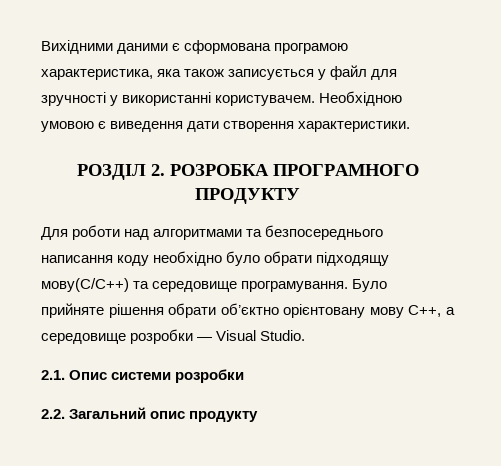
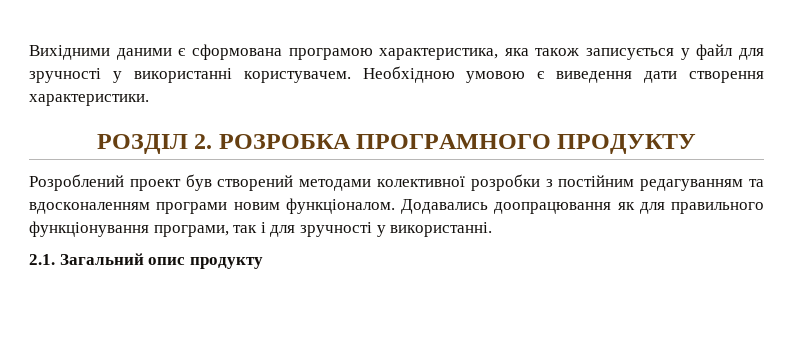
[41,225,384,240] [41,251,390,266] [41,278,388,292] [41,303,455,318] [41,329,306,344] [41,369,245,383] [41,409,65,419] Для роботи над алгоритмами та безпосереднього написання коду необхідно було обрати підходящу мову(C/C++) та середовище програмування. Було прийняте рішення обрати об’єктно орієнтовану мову С++, а середовище розробки — Visual Studio. // 2.1. Опис системи розробки // 2.2. -> [29,174,764,191] [29,198,764,214] [29,221,493,237] [29,254,55,265] Розроблений проект був створений методами колективної розробки з постійним редагуванням та вдосконаленням програми новим функціоналом. Додавались доопрацювання як для правильного функціонування програми, так і для зручності у використанні. // 2.1.

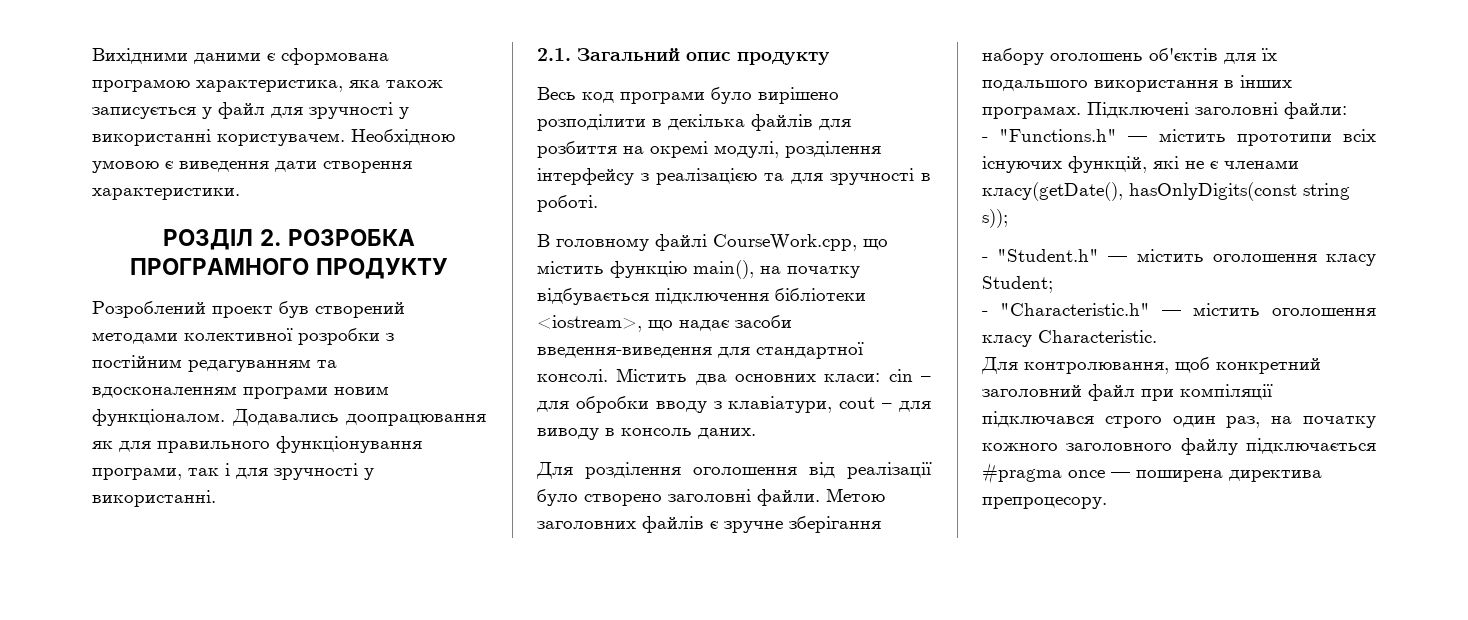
(263, 263) none -> [537,87,839,104] [537,114,851,131] [537,141,881,158] [537,168,931,185] [537,195,598,212] [537,234,888,251] [537,260,860,279] [537,288,866,305] [537,315,792,332] [537,342,864,359] [537,368,931,385] [537,396,931,413] [537,428,756,440] [536,462,932,479] [537,488,885,506] [537,516,881,533] [982,48,1277,65] [982,75,1292,92] [982,102,1347,119] [982,129,1376,146] [982,156,1299,173] [982,182,1350,201] [982,209,1008,228] [982,249,1376,266] [982,276,1053,293] [982,303,1376,316] [982,330,1157,347] [981,357,1321,374] [982,384,1273,401] [982,411,1376,428] [982,438,1376,455] [982,463,1322,484] [982,497,1107,509] // Весь код програми було вирішено розподілити в декілька файлів для розбиття на окремі модулі, розділення інтерфейсу з реалізацією та для зручності в роботі. // В головному файлі CourseWork.cpp, що містить функцію main(), на початку відбувається підключення бібліотеки <iostream>, що надає засоби введення-виведення для стандартної консолі. Містить два основних класи: cin – для обробки вводу з клавіатури, cout – для виводу в консоль даних. // Для розділення оголошення від реалізації було створено заголовні файли. Метою заголовних файлів є зручне зберігання набору оголошень об'єктів для їх подальшого використання в інших програмах. Підключені заголовні файли: // - "Functions.h" — містить прототипи всіх існуючих функцій, які не є членами класу(getDate(), hasOnlyDigits(const string s)); // - "Student.h" — містить оголошення класу Student; // - "Characteristic.h" — містить оголошення класу Characteristic. // Для контролювання, щоб конкретний заголовний файл при компіляції підключався строго один раз, на початку кожного заголовного файлу підключається #pragma once — поширена директива препроцесору.

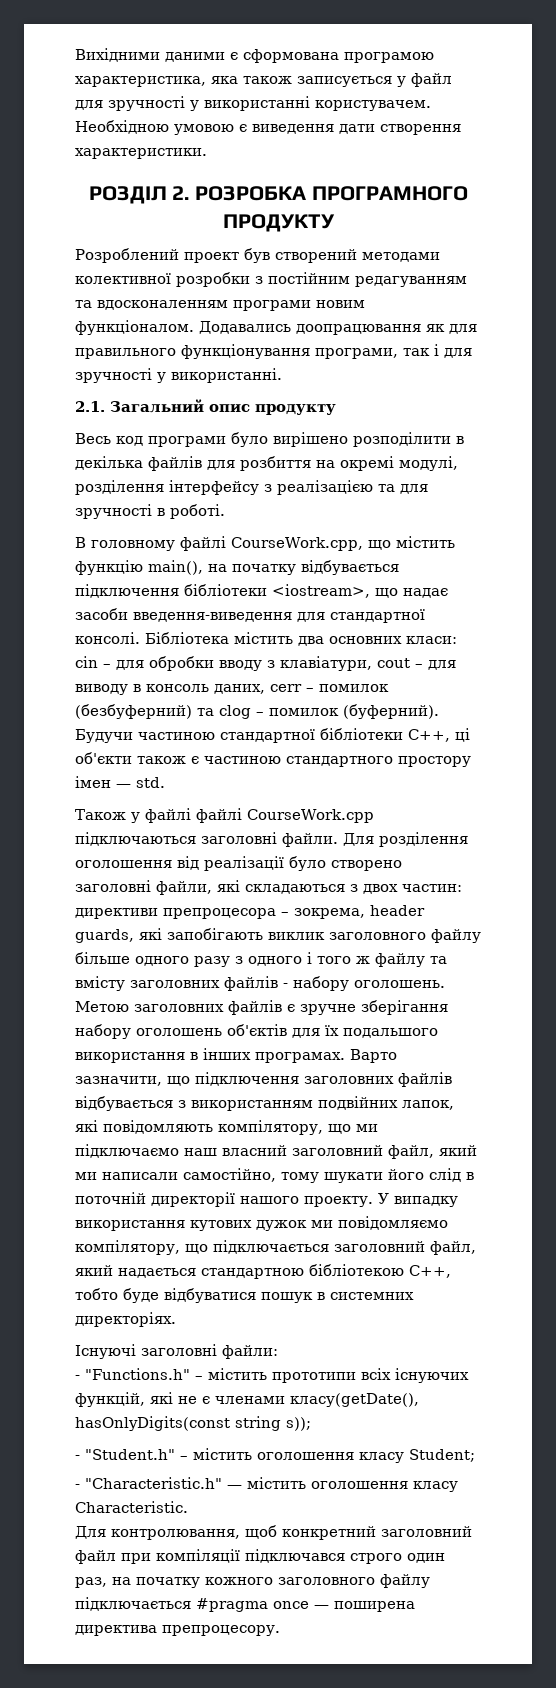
[616,368,688,382] Містить -> [145,632,293,644] Бібліотека містить
[698,428,756,439] даних. // -> [214,684,389,694] [75,704,439,719] [75,728,470,743] [75,752,471,767] [75,776,165,788] [75,808,374,823] [75,832,338,847] даних, cerr – помилок (безбуферний) та clog – помилок (буферний). Будучи частиною стандартної бібліотеки C++, ці об'єкти також є частиною стандартного простору імен — std. // Також у файлі файлі CourseWork.cpp підключаються заголовні файли.
[757,489,820,506] файли. -> [156,880,462,895] [75,905,425,919] [75,928,481,943] [75,952,447,967] [75,976,445,991] файли, які складаються з двох частин: директиви препроцесора – зокрема, header guards, які запобігають виклик заголовного файлу більше одного разу з одного і того ж файлу та вмісту заголовних файлів - набору оголошень.
[1087,102,1189,118] Підключені -> [350,1049,397,1063] [75,1072,452,1087] [75,1096,454,1111] [75,1120,378,1135] [75,1144,477,1159] [75,1168,474,1183] [75,1192,458,1207] [75,1216,448,1231] [75,1240,476,1255] [75,1264,451,1279] [75,1288,414,1303] [75,1312,176,1327] [75,1344,136,1359] Варто зазначити, що підключення заголовних файлів відбувається з використанням подвійних лапок, які повідомляють компілятору, що ми підключаємо наш власний заголовний файл, який ми написали самостійно, тому шукати його слід в поточній директорії нашого проекту. У випадку використання кутових дужок ми повідомляємо компілятору, що підключається заголовний файл, який надається стандартною бібліотекою С++, тобто буде відбуватися пошук в системних директоріях. // Існуючі
[1128,136,1148,142] — -> [195,1376,203,1380] –
[1108,256,1128,262] — -> [180,1456,188,1460] –

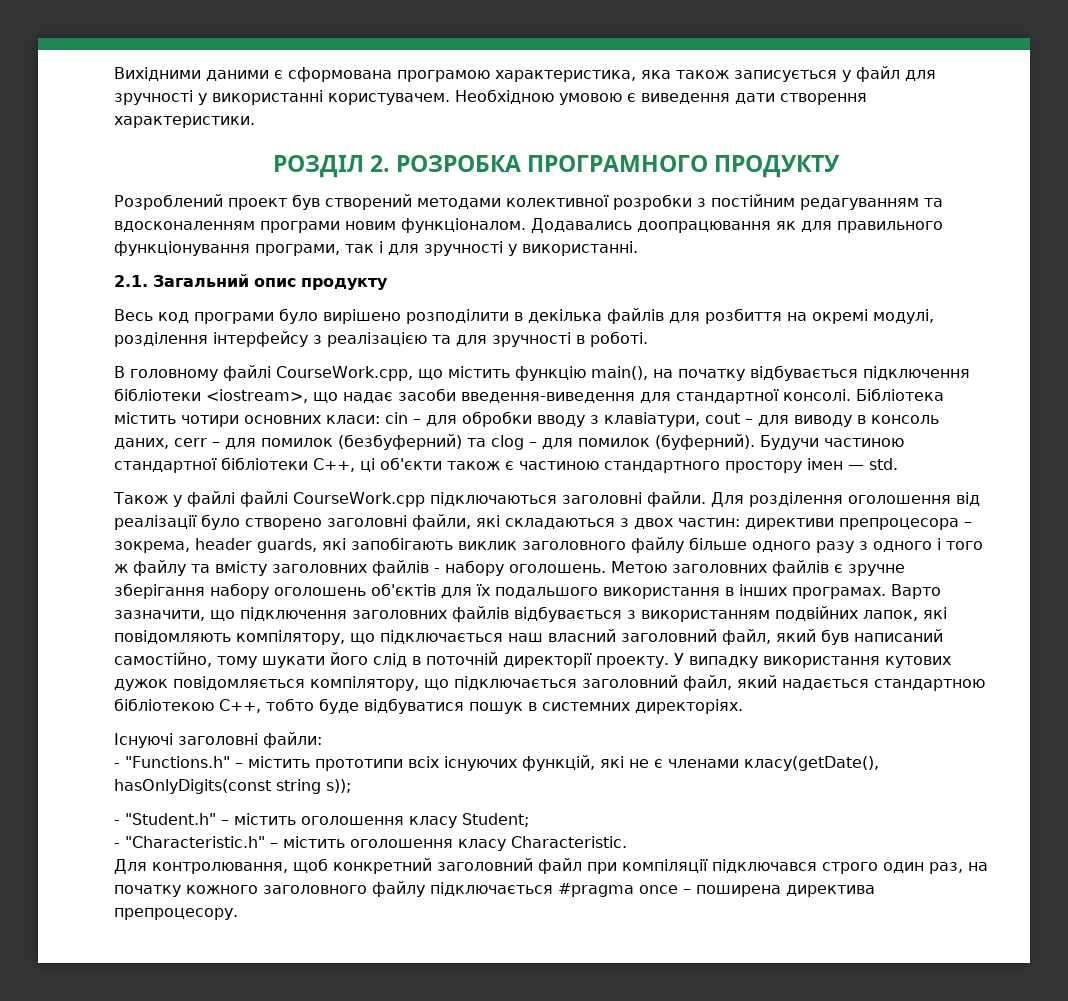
[298,636,324,646] два -> [181,415,239,427] чотири
(314, 690) none -> [225,438,256,449] для
(264, 714) none -> [542,438,573,449] для
[356,1124,378,1132] [75,1144,179,1158] ми підключаємо -> [380,630,503,644] підключається
[75,1172,178,1180] ми написали -> [821,629,943,645] був написаний
[240,1196,299,1204] нашого -> (592, 660) none
[311,1216,448,1230] ми повідомляємо -> [173,676,305,690] повідомляється
[227,1485,242,1489] — -> [270,843,278,848] –
[314,1605,329,1609] — -> [683,889,691,894] –

